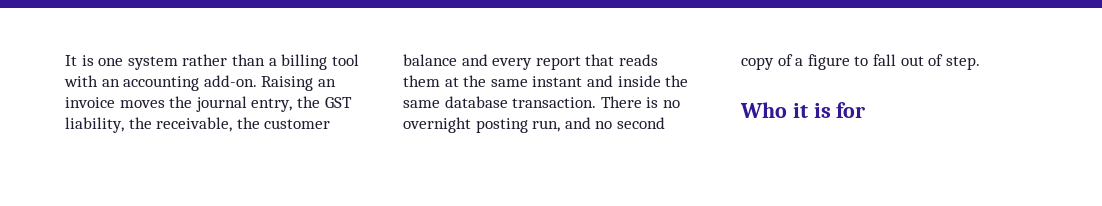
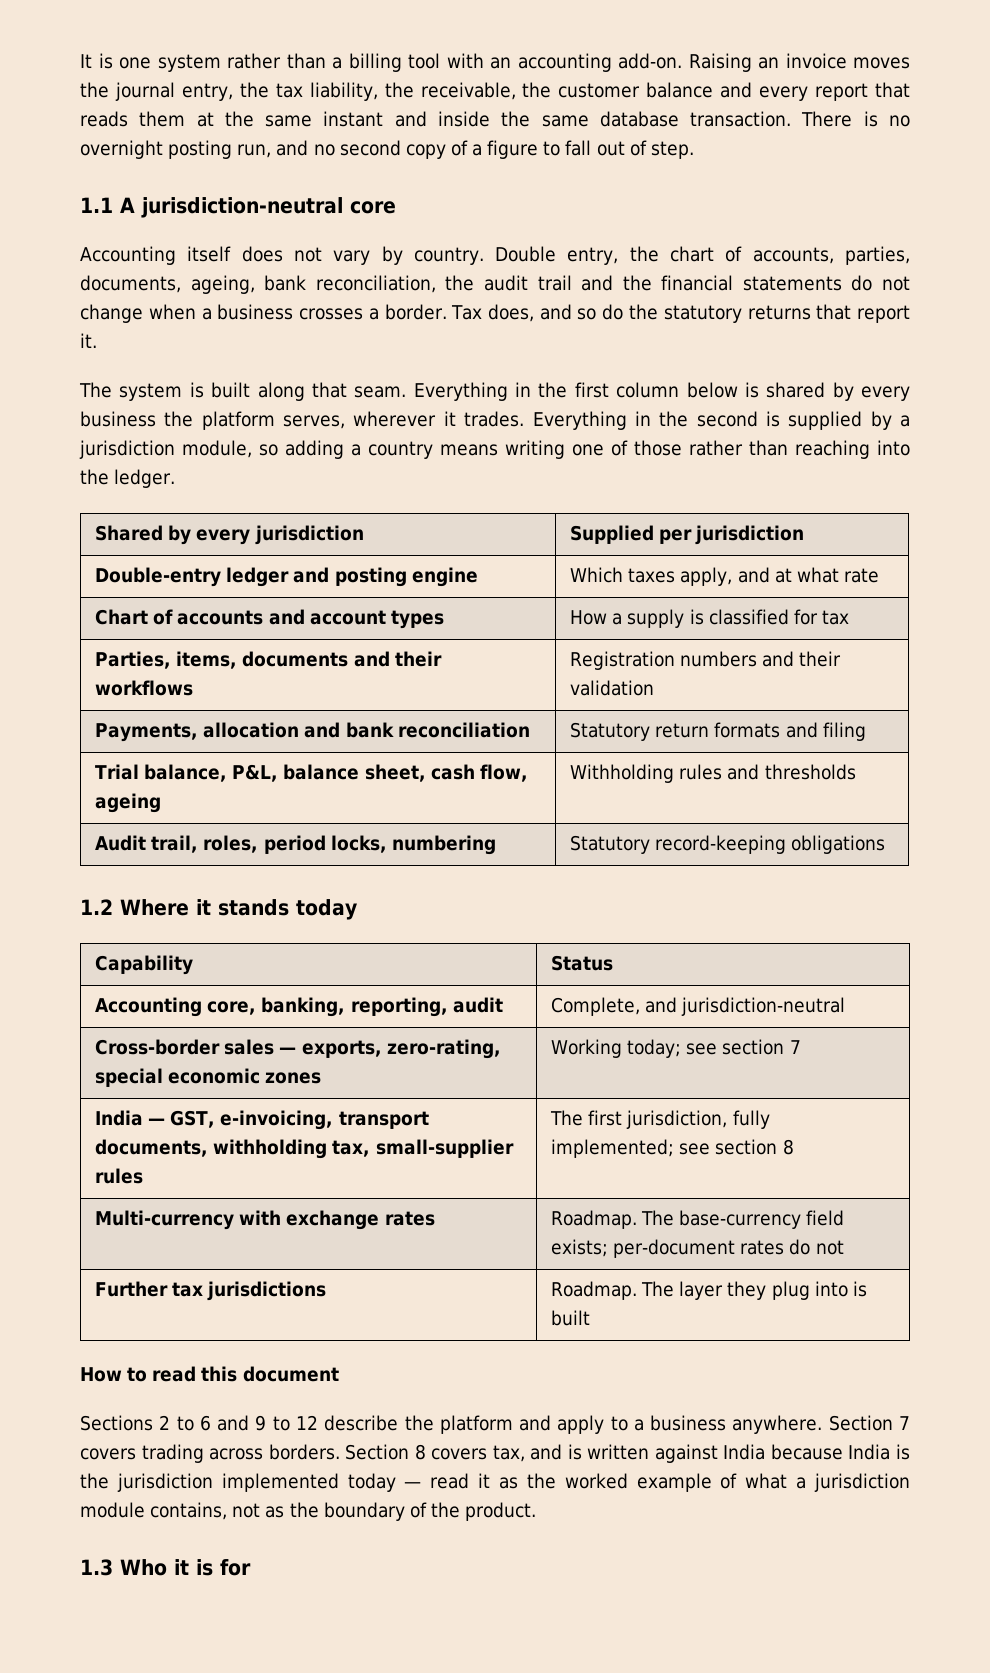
[324,97,352,108] GST -> [275,83,303,98] tax
(980, 63) none -> [80,197,396,218] [80,246,911,265] [80,275,911,294] [80,304,910,323] [80,333,97,348] [79,382,910,401] [80,411,911,430] [79,440,910,459] [80,469,176,488] [95,525,364,545] [570,525,805,545] [95,567,478,587] [570,567,879,586] [95,609,444,629] [570,609,849,628] [95,651,442,669] [95,680,194,696] [570,651,842,670] [570,680,655,696] [95,722,530,742] [570,722,866,741] [95,764,528,782] [95,793,162,813] [570,764,856,783] [95,835,496,855] [570,835,886,854] [80,899,357,920] [95,955,194,975] [551,955,614,971] [95,997,503,1017] [551,997,846,1016] [95,1039,501,1059] [95,1068,322,1087] [551,1039,801,1058] [95,1110,429,1130] [95,1139,514,1159] [95,1168,144,1184] [550,1110,770,1129] [551,1139,794,1158] [95,1210,435,1230] [551,1210,845,1229] [551,1239,844,1258] [95,1281,327,1301] [551,1281,867,1300] [551,1310,591,1326] [80,1366,339,1382] [80,1415,911,1434] [80,1444,910,1463] [80,1473,911,1492] [80,1502,537,1521] [80,1559,113,1576] 1.1 A jurisdiction-neutral core // Accounting itself does not vary by country. Double entry, the chart of accounts, parties, documents, ageing, bank reconciliation, the audit trail and the financial statements do not change when a business crosses a border. Tax does, and so do the statutory returns that report it. // The system is built along that seam. Everything in the first column below is shared by every business the platform serves, wherever it trades. Everything in the second is supplied by a jurisdiction module, so adding a country means writing one of those rather than reaching into the ledger. // Shared by every jurisdiction | Supplied per jurisdiction // Double-entry ledger and posting engine | Which taxes apply, and at what rate // Chart of accounts and account types | How a supply is classified for tax // Parties, items, documents and their workflows | Registration numbers and their validation // Payments, allocation and bank reconciliation | Statutory return formats and filing // Trial balance, P&L, balance sheet, cash flow, ageing | Withholding rules and thresholds // Audit trail, roles, period locks, numbering | Statutory record-keeping obligations // 1.2 Where it stands today // Capability | Status // Accounting core, banking, reporting, audit | Complete, and jurisdiction-neutral // Cross-border sales — exports, zero-rating, special economic zones | Working today; see section 7 // India — GST, e-invoicing, transport documents, withholding tax, small-supplier rules | The first jurisdiction, fully implemented; see section 8 // Multi-currency with exchange rates | Roadmap. The base-currency field exists; per-document rates do not // Further tax jurisdictions | Roadmap. The layer they plug into is built // How to read this document // Sections 2 to 6 and 9 to 12 describe the platform and apply to a business anywhere. Section 7 covers trading across borders. Section 8 covers tax, and is written against India because India is the jurisdiction implemented today — read it as the worked example of what a jurisdiction module contains, not as the boundary of the product. // 1.3

